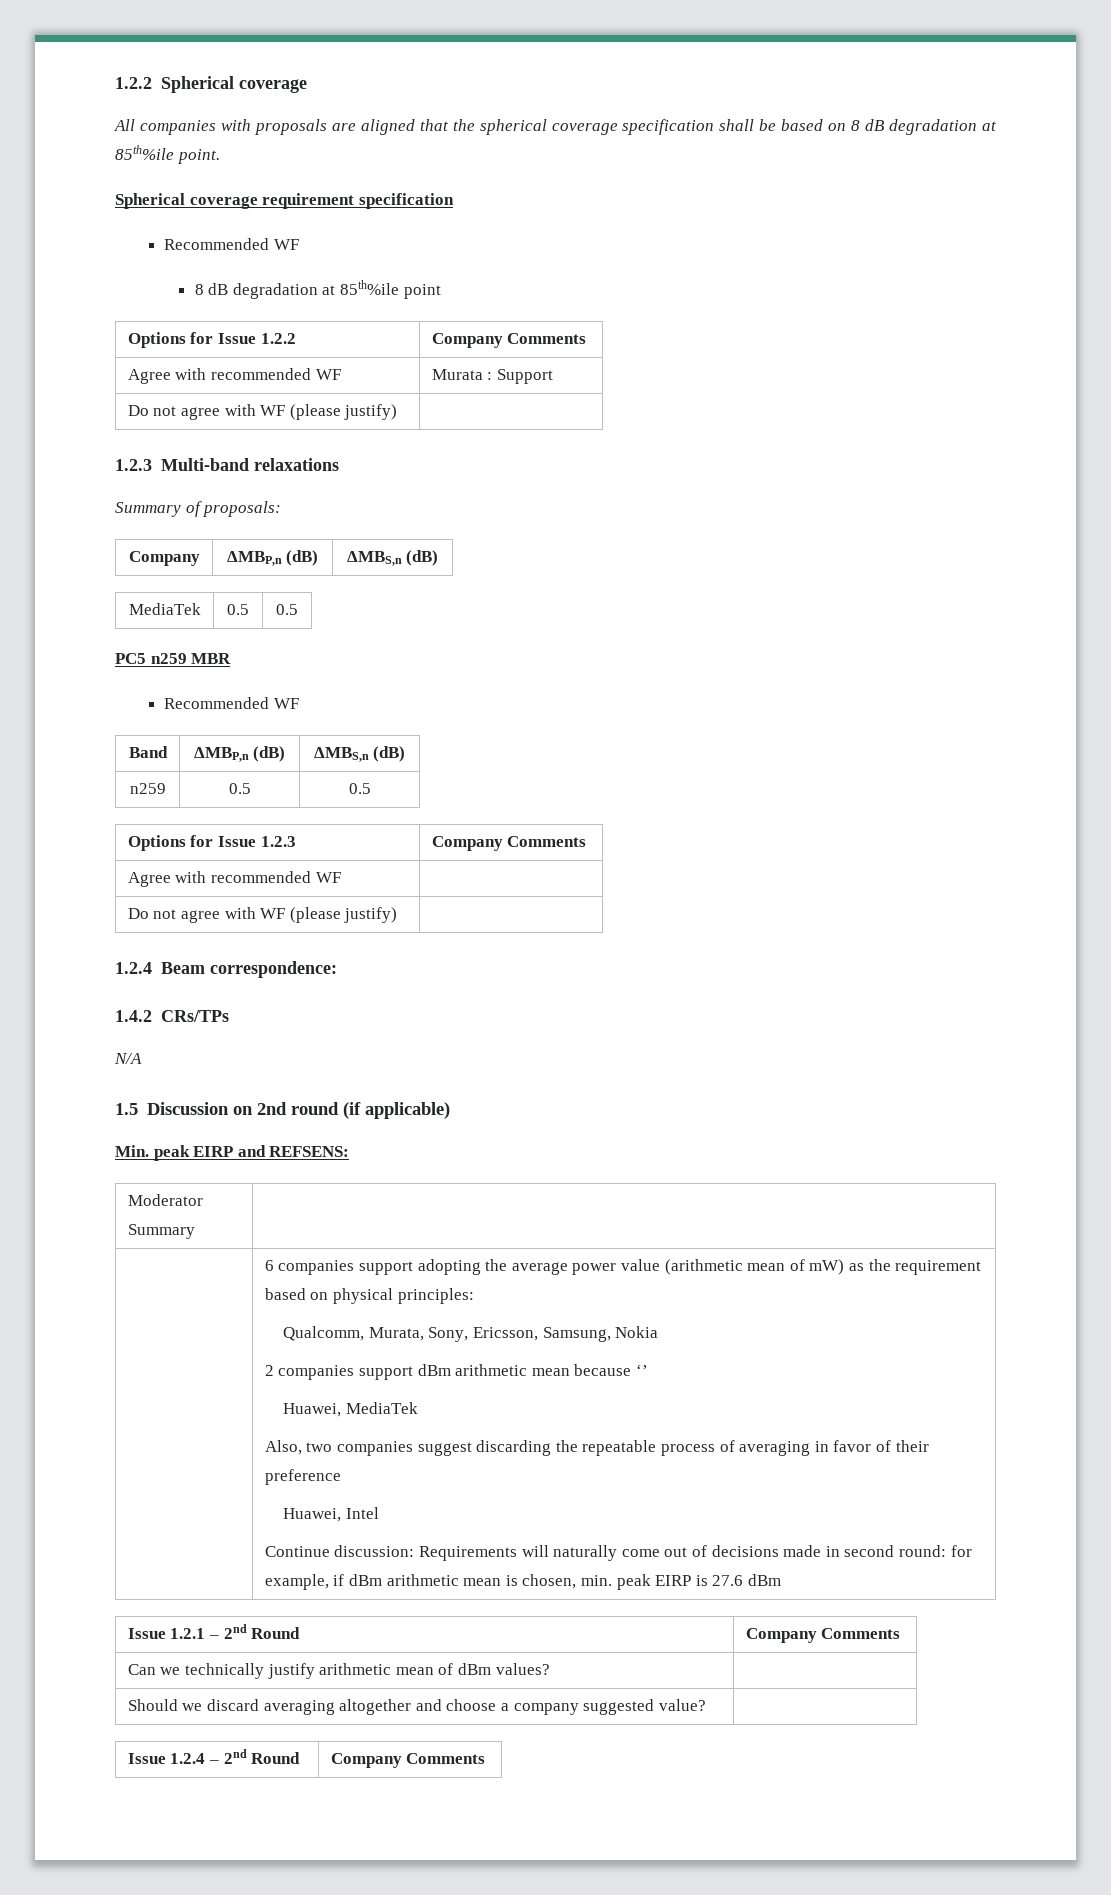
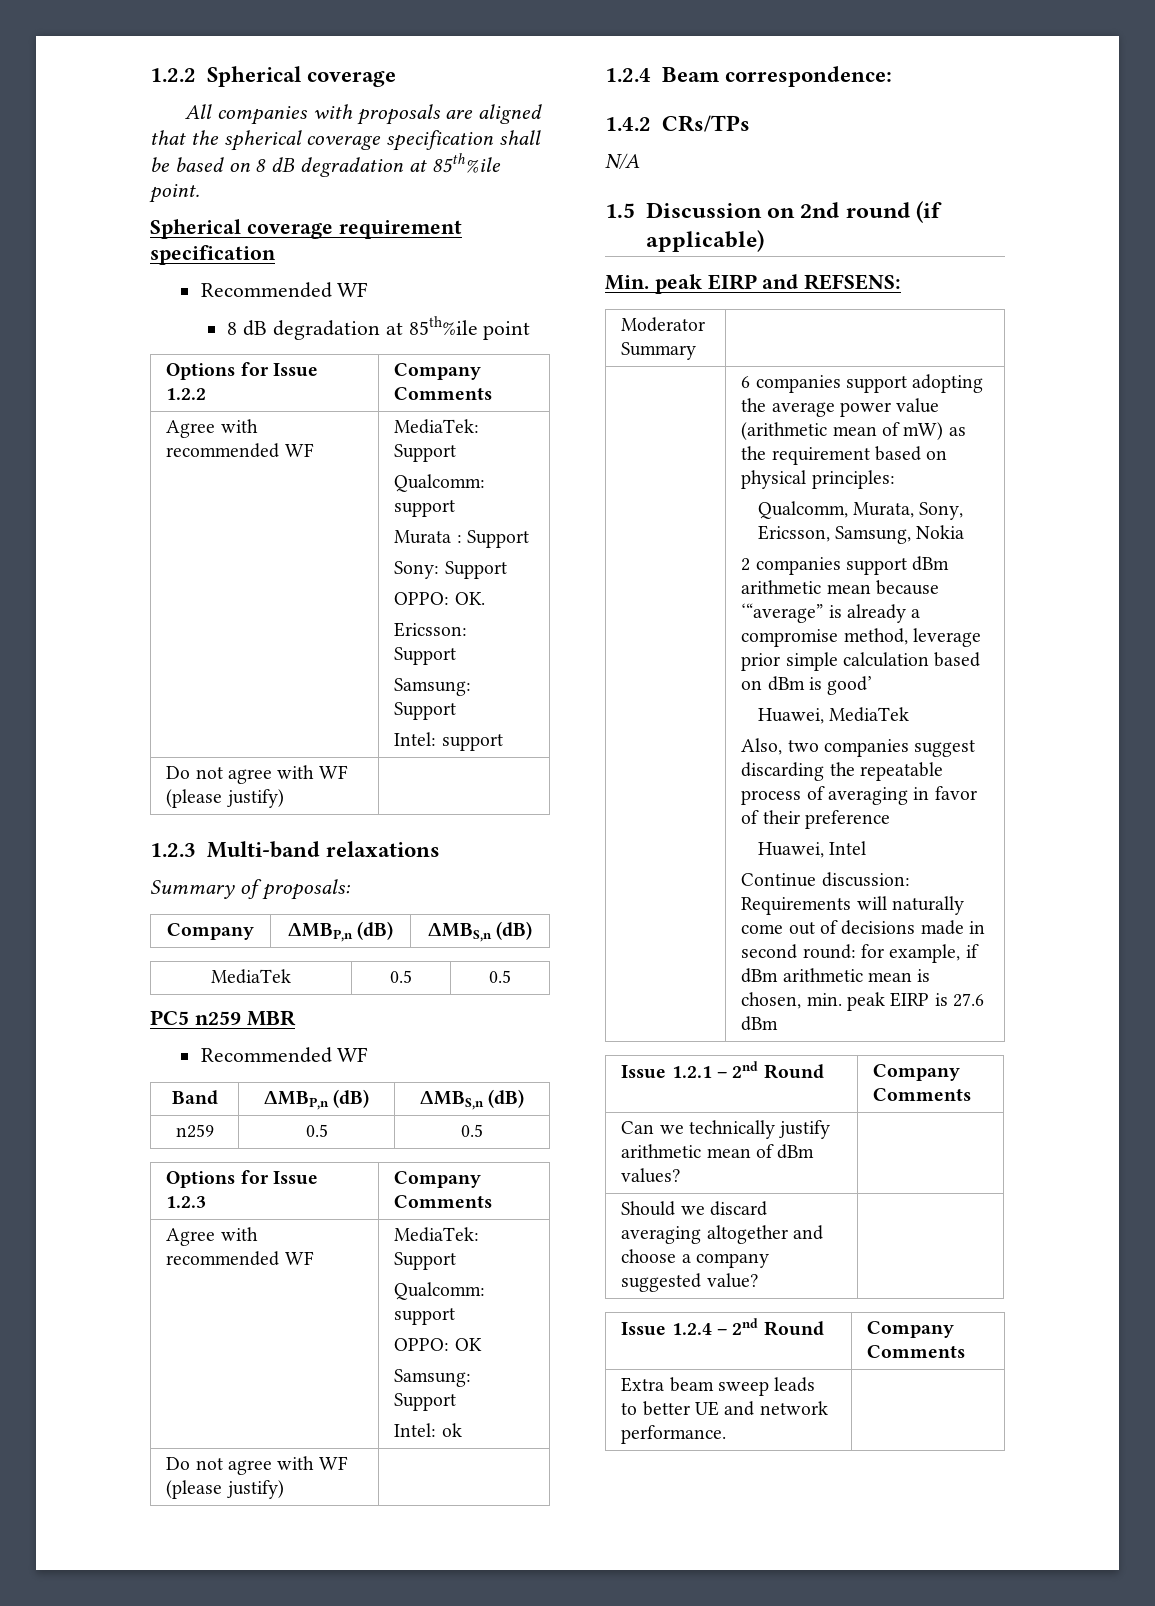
(341, 374) none -> [394,419,480,434] [394,444,457,462] [394,474,486,492] [394,500,456,517] MediaTek: Support // Qualcomm: support //
(554, 376) none -> [394,561,507,579] [394,592,485,605] [394,622,468,637] [394,647,457,665] [394,678,472,696] [394,702,457,720] [394,732,503,751] // Sony: Support // OPPO: OK. // Ericsson: Support // Samsung: Support // Intel: support
(341, 877) none -> [394,1227,480,1242] [394,1252,457,1270] [394,1282,486,1300] [394,1308,456,1325] [394,1338,482,1351] [394,1369,472,1387] [394,1393,457,1411] [394,1423,462,1437] MediaTek: Support // Qualcomm: support // OPPO: OK // Samsung: Support // Intel: ok
[636,1364,649,1376] ‘’ -> [741,603,921,623] [741,628,981,647] [741,652,981,671] [741,676,873,695] ‘“average” is already a compromise method, leverage prior simple calculation based on dBm is good’
(486, 1758) none -> [621,1377,816,1396] [621,1401,828,1416] [621,1425,727,1444] // Extra beam sweep leads to better UE and network performance. |

